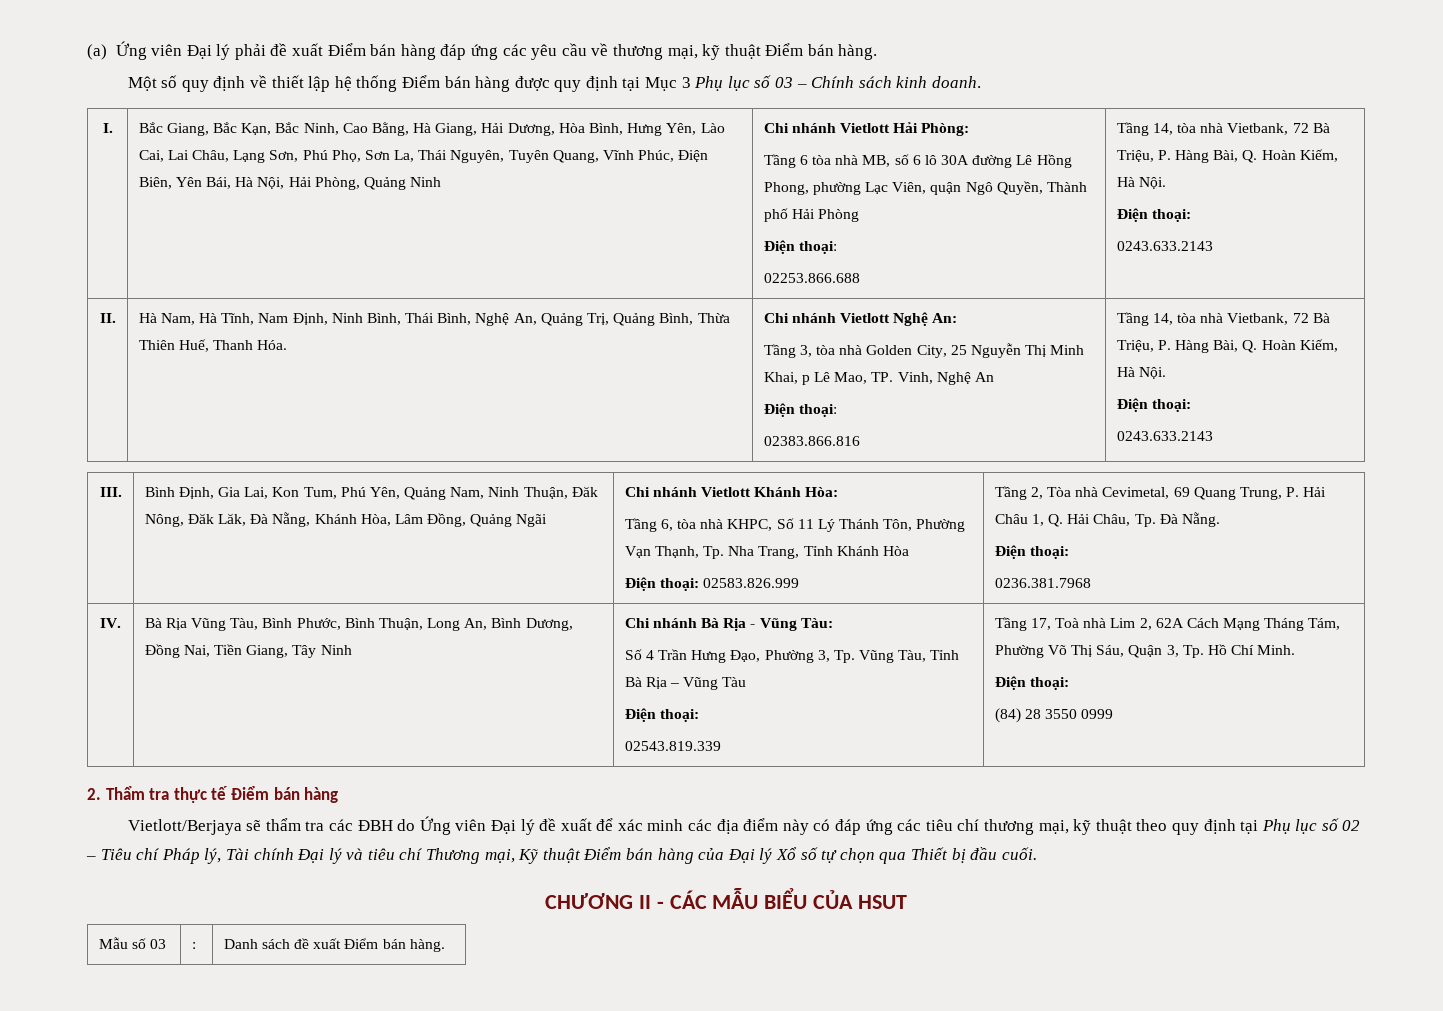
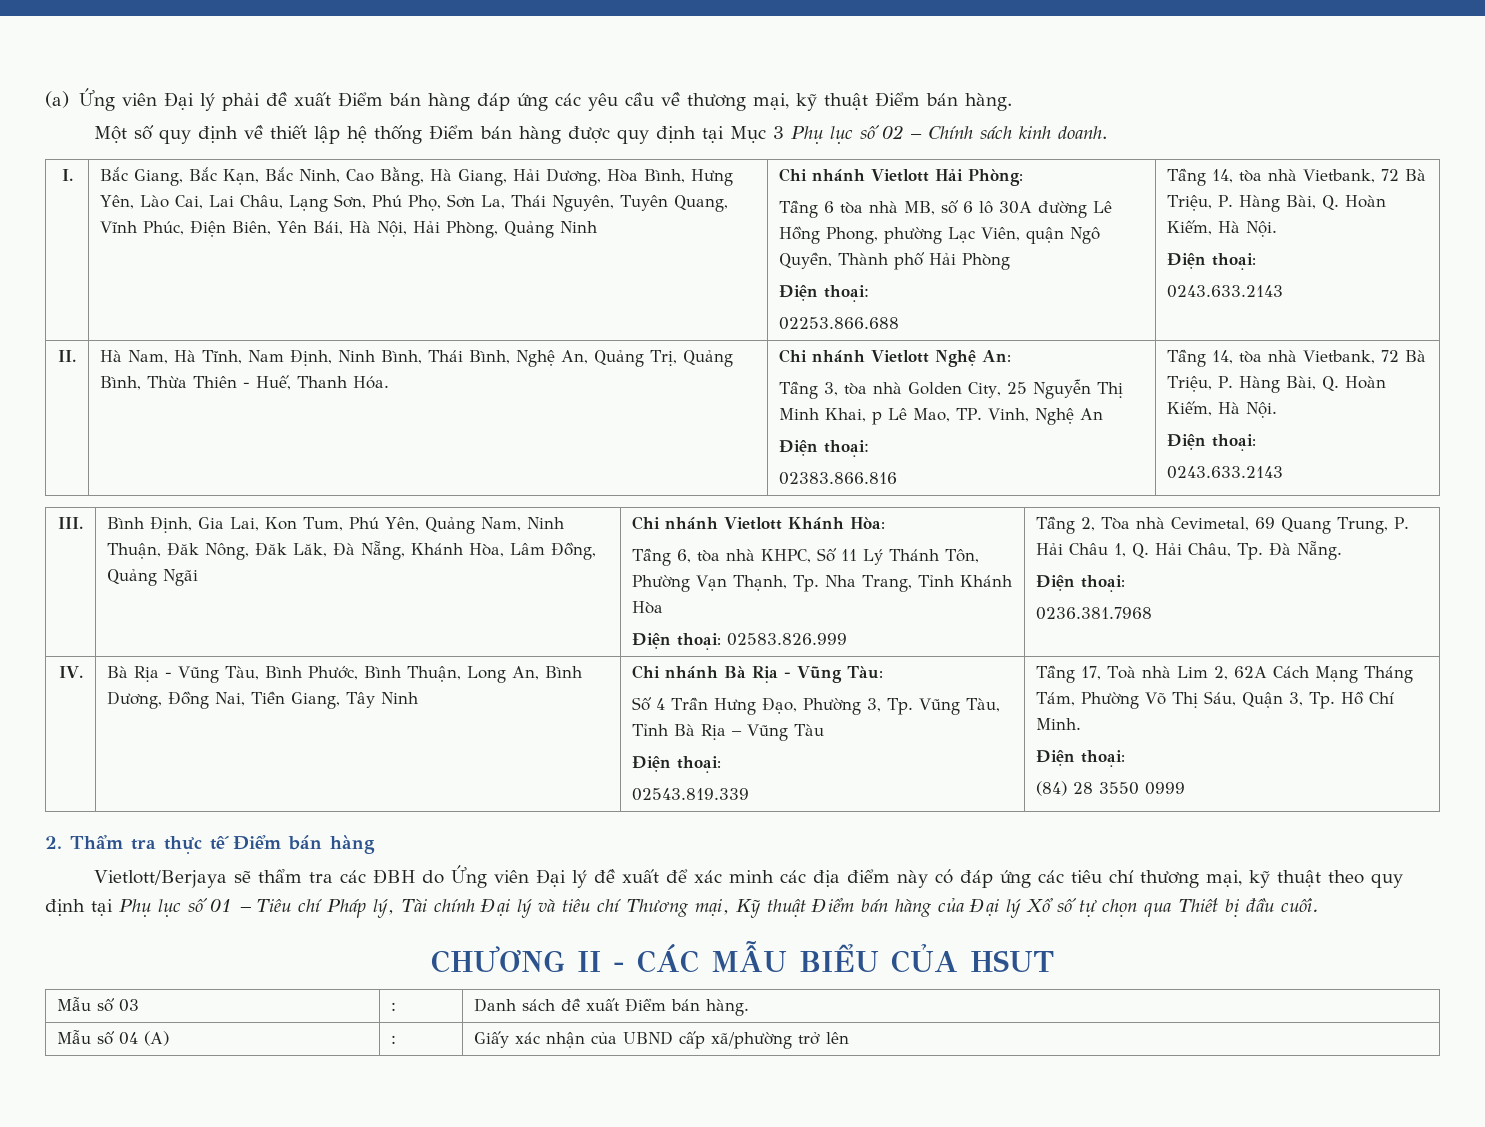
[775,77,794,88] 03 -> [881,125,904,139] 02
(175, 345) none -> [243,382,251,388] -
(187, 624) none -> [165,672,173,678] -
[1342,820,1361,831] 02 -> [210,899,232,912] 01
(445, 945) none -> [57,1030,170,1046] [391,1035,397,1044] [474,1031,850,1049] // Mẫu số 04 (A) | : | Giấy xác nhận của UBND cấp xã/phường trở lên

